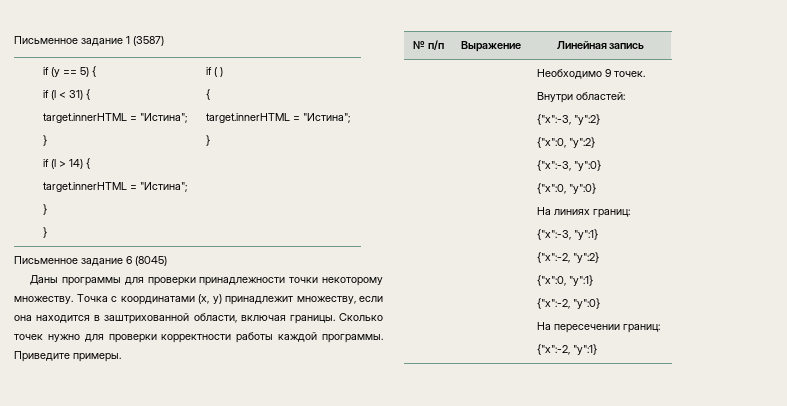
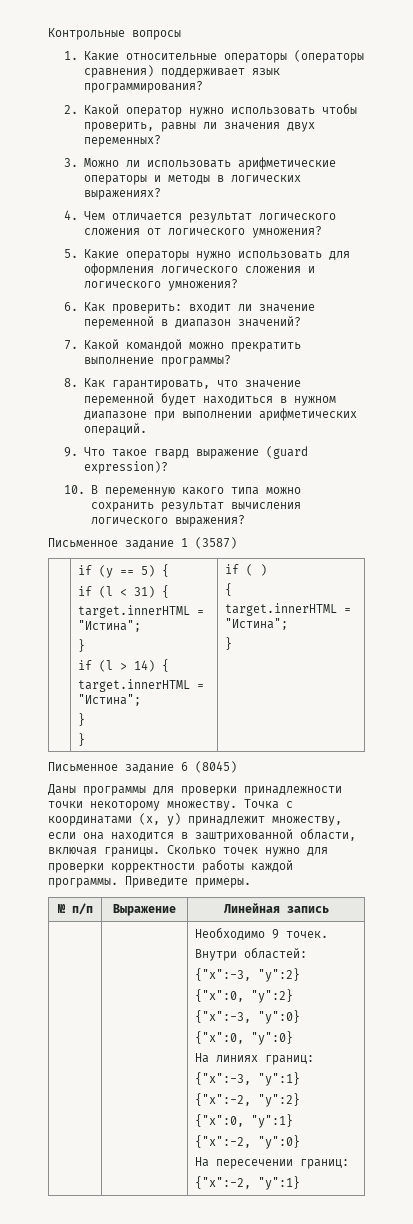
(14, 40) none -> [48,28,181,40] [64,50,365,63] [84,65,281,78] [84,81,204,93] [64,103,358,117] [84,122,316,132] [84,135,162,147] [64,157,337,170] [84,175,302,185] [84,188,162,200] [64,210,337,223] [84,226,323,238] [64,249,351,261] [84,263,316,276] [84,279,239,291] [64,302,316,314] [84,316,302,329] [64,339,302,352] [84,355,232,367] [64,378,302,390] [84,392,337,406] [84,408,358,421] [84,423,148,436] [64,446,309,459] [84,461,169,474] [64,485,302,497] [91,502,302,512] [91,515,246,527] Контрольные вопросы // 1. Какие относительные операторы (операторы сравнения) поддерживает язык программирования? // 2. Какой оператор нужно использовать чтобы проверить, равны ли значения двух переменных? // 3. Можно ли использовать арифметические операторы и методы в логических выражениях? // 4. Чем отличается результат логического сложения от логического умножения? // 5. Какие операторы нужно использовать для оформления логического сложения и логического умножения? // 6. Как проверить: входит ли значение переменной в диапазон значений? // 7. Какой командой можно прекратить выполнение программы? // 8. Как гарантировать, что значение переменной будет находиться в нужном диапазоне при выполнении арифметических операций. // 9. Что такое гвард выражение (guard expression)? // 10. В переменную какого типа можно сохранить результат вычисления логического выражения? //

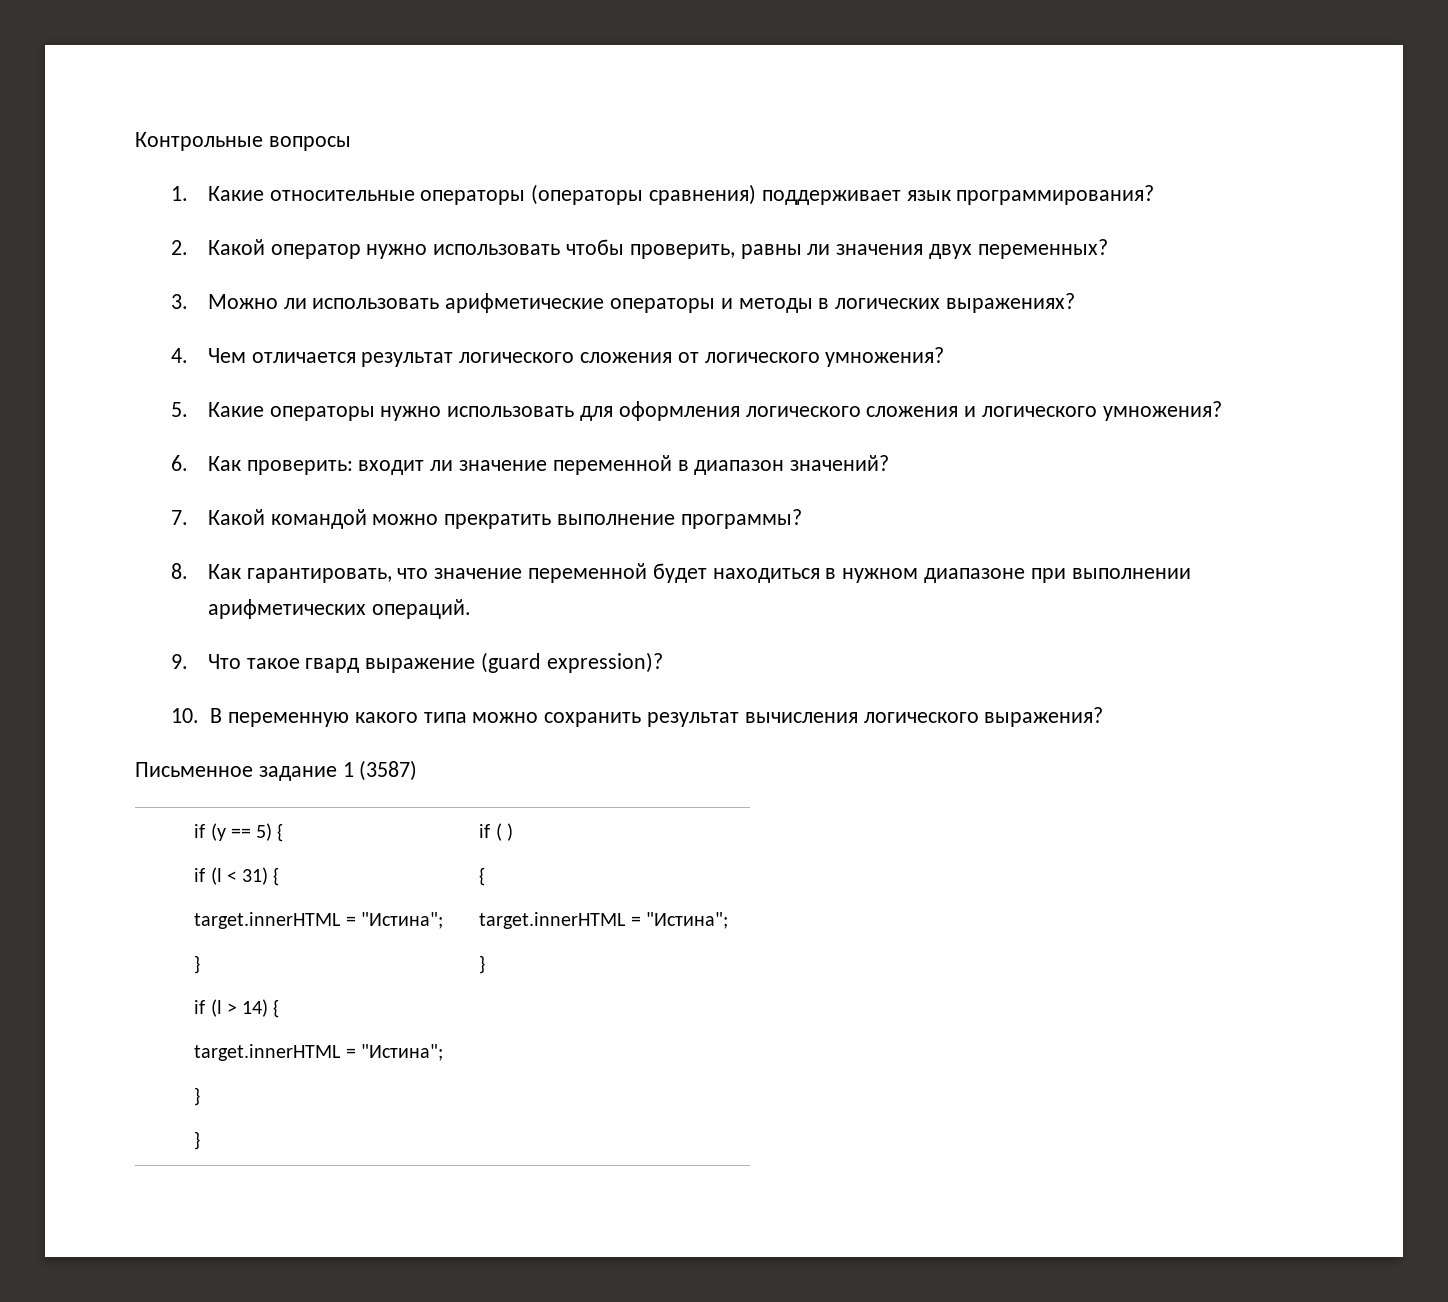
[48,761,237,773] [48,784,342,796] [48,799,293,811] [48,813,342,826] [48,828,356,842] [48,845,328,857] [48,859,293,873] [48,876,251,888] [57,903,93,915] [113,904,176,916] [222,903,329,914] [195,927,329,940] [195,947,308,961] [195,968,301,982] [195,989,294,1003] [195,1010,301,1024] [195,1031,294,1045] [195,1053,315,1065] [195,1072,301,1086] [195,1093,301,1107] [195,1114,294,1128] [195,1135,301,1149] [195,1157,350,1169] [195,1176,301,1190] // Письменное задание 6 (8045) // Даны программы для проверки принадлежности точки некоторому множеству. Точка с координатами (x, y) принадлежит множеству, если она находится в заштрихованной области, включая границы. Сколько точек нужно для проверки корректности работы каждой программы. Приведите примеры. // № п/п | Выражение | Линейная запись // | | Необходимо 9 точек. // Внутри областей: // {"x":-3, "y":2} // {"x":0, "y":2} // {"x":-3, "y":0} // {"x":0, "y":0} // На линиях границ: // {"x":-3, "y":1} // {"x":-2, "y":2} // {"x":0, "y":1} // {"x":-2, "y":0} // На пересечении границ: // {"x":-2, "y":1} -> (486, 964) none

